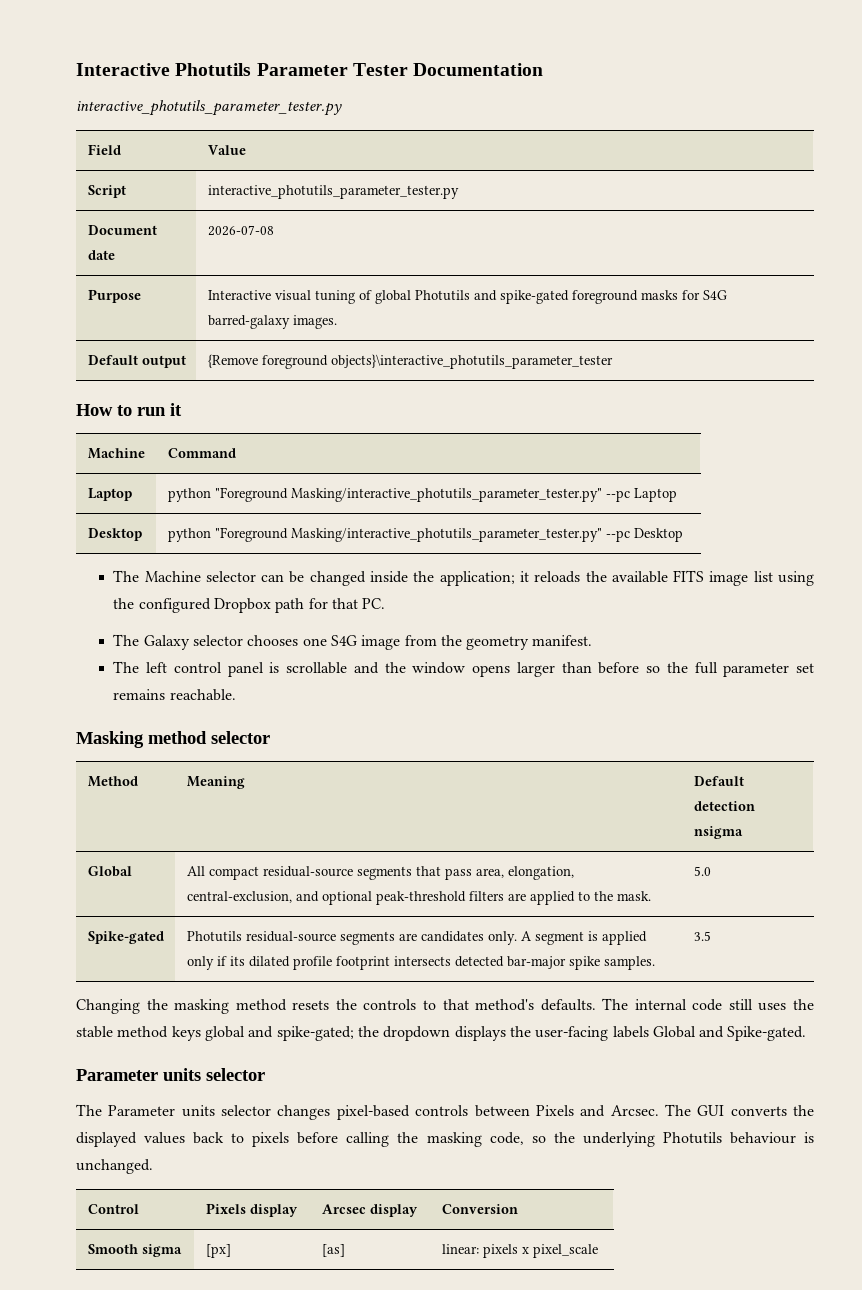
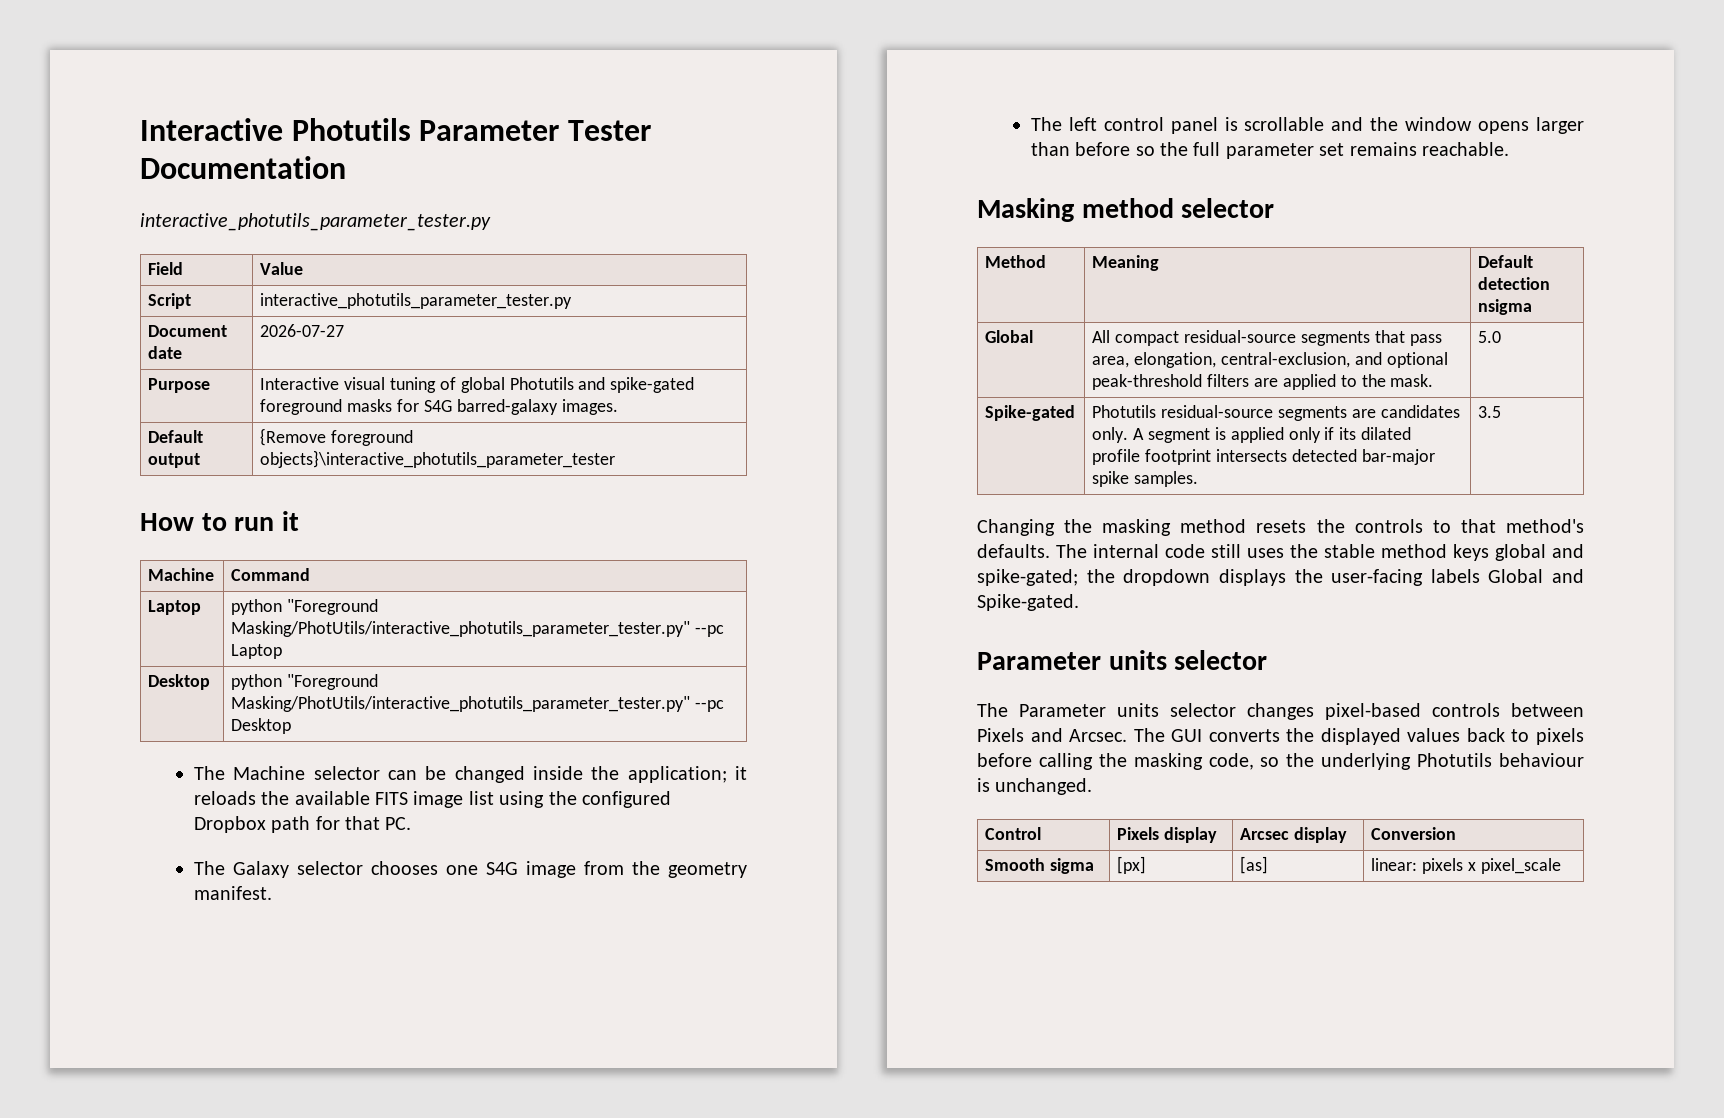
[207,225,274,236] 2026-07-08 -> [260,324,345,337] 2026-07-27
[290,488,602,502] Masking/interactive_photutils_parameter_tester.py" -> [231,621,691,637] Masking/PhotUtils/interactive_photutils_parameter_tester.py"
[290,528,602,542] Masking/interactive_photutils_parameter_tester.py" -> [231,696,691,712] Masking/PhotUtils/interactive_photutils_parameter_tester.py"

